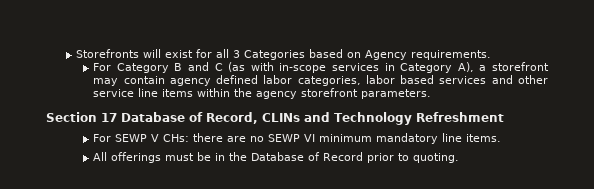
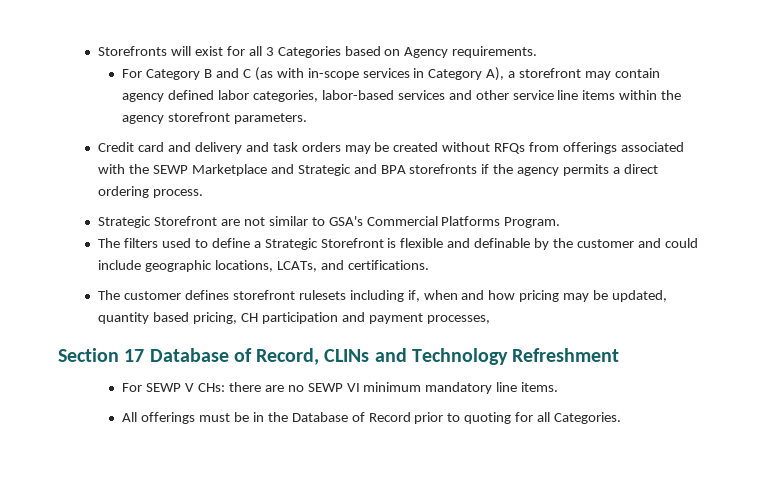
[365,75,435,84] labor based -> [321,90,394,100] labor-based
(432, 94) none -> [98,142,684,154] [98,164,658,176] [98,186,204,198] [98,216,561,228] [98,238,698,250] [98,260,429,272] [98,290,667,302] [98,312,490,324] // Credit card and delivery and task orders may be created without RFQs from offerings associated with the SEWP Marketplace and Strategic and BPA storefronts if the agency permits a direct ordering process. // Strategic Storefront are not similar to GSA's Commercial Platforms Program. // The filters used to define a Strategic Storefront is flexible and definable by the customer and could include geographic locations, LCATs, and certifications. // The customer defines storefront rulesets including if, when and how pricing may be updated, quantity based pricing, CH participation and payment processes,
[413,153,460,163] quoting. -> [464,412,622,424] quoting for all Categories.

